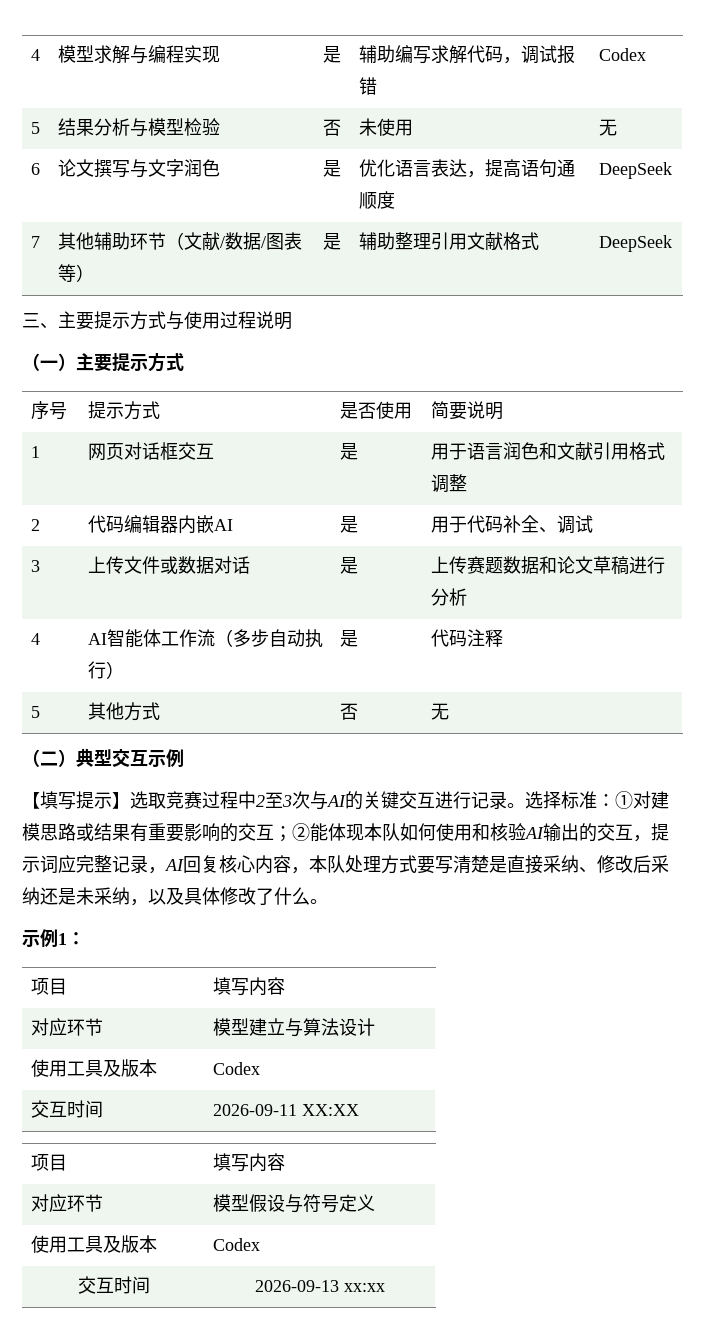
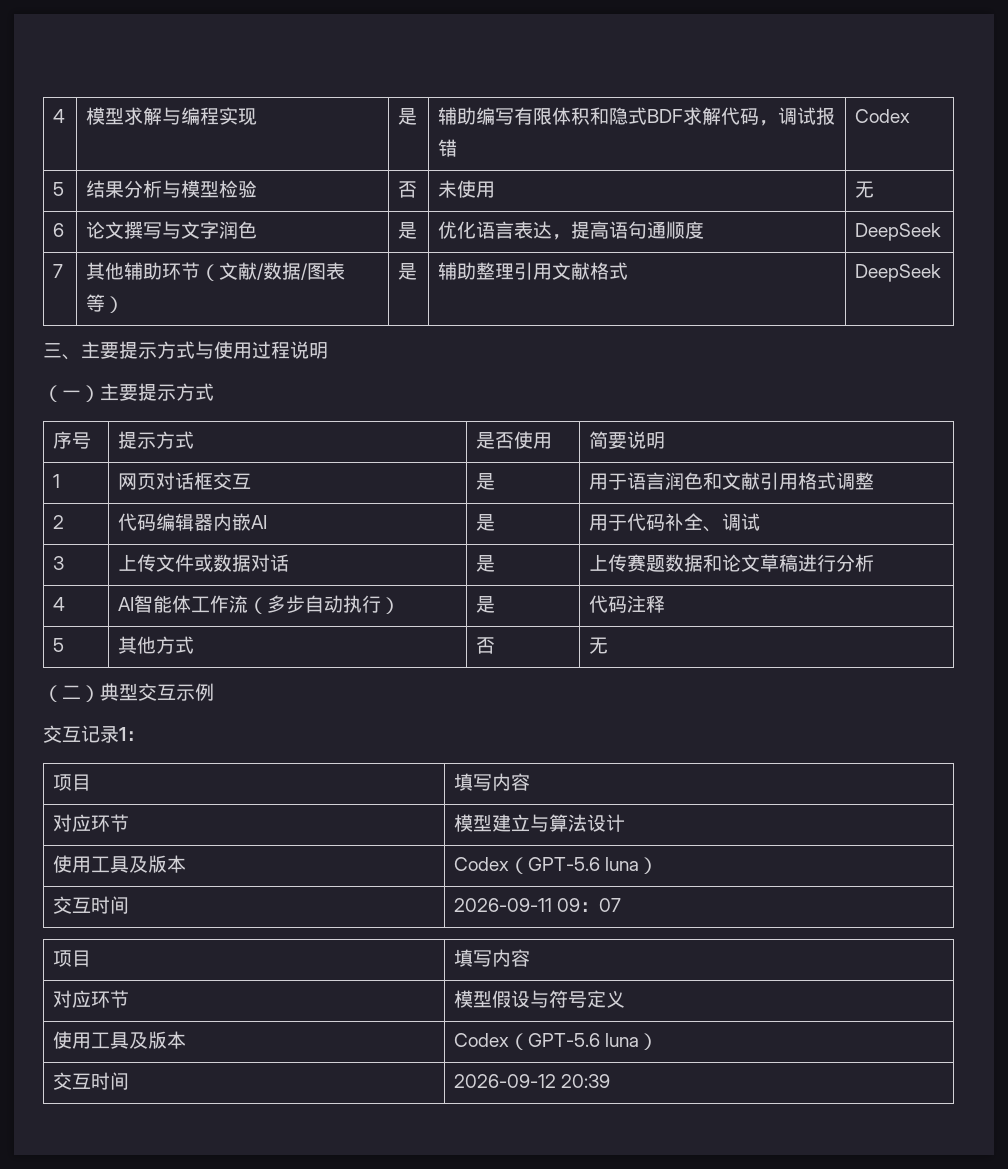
(431, 55) none -> [514,107,684,125] 有限体积和隐式BDF
[22,791,669,810] [22,823,669,842] [22,855,669,874] [22,887,328,906] [22,929,58,947] 【填写提示】选取竞赛过程中2至3次与AI的关键交互进行记录。选择标准：①对建模思路或结果有重要影响的交互；②能体现本队如何使用和核验AI输出的交互，提示词应完整记录，AI回复核心内容，本队处理方式要写清楚是直接采纳、修改后采纳还是未采纳，以及具体修改了什么。 // 示例 -> [43,725,119,743] 交互记录
(260, 1068) none -> [509,857,659,874] （GPT-5.6 luna）
[301,1104,359,1116] XX:XX -> [557,898,622,912] 09：07
[77,1276,150,1294] [255,1280,385,1292] // 交互时间 | 2026-09-13 xx:xx -> [509,1033,659,1050] [53,1072,130,1090] [454,1074,611,1088] （GPT-5.6 luna） // 交互时间 | 2026-09-12 20:39

